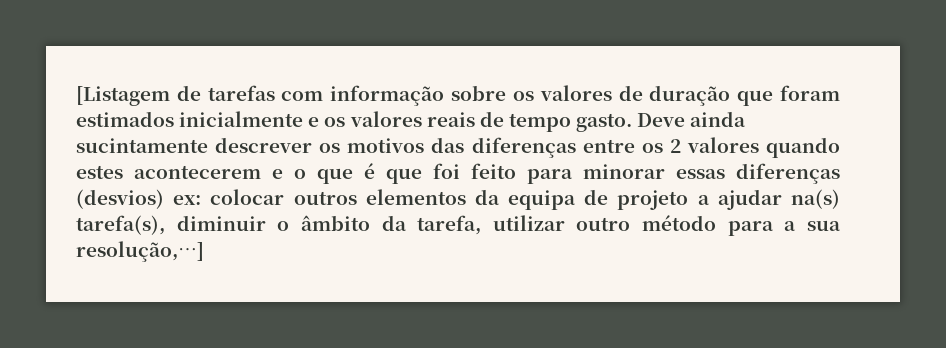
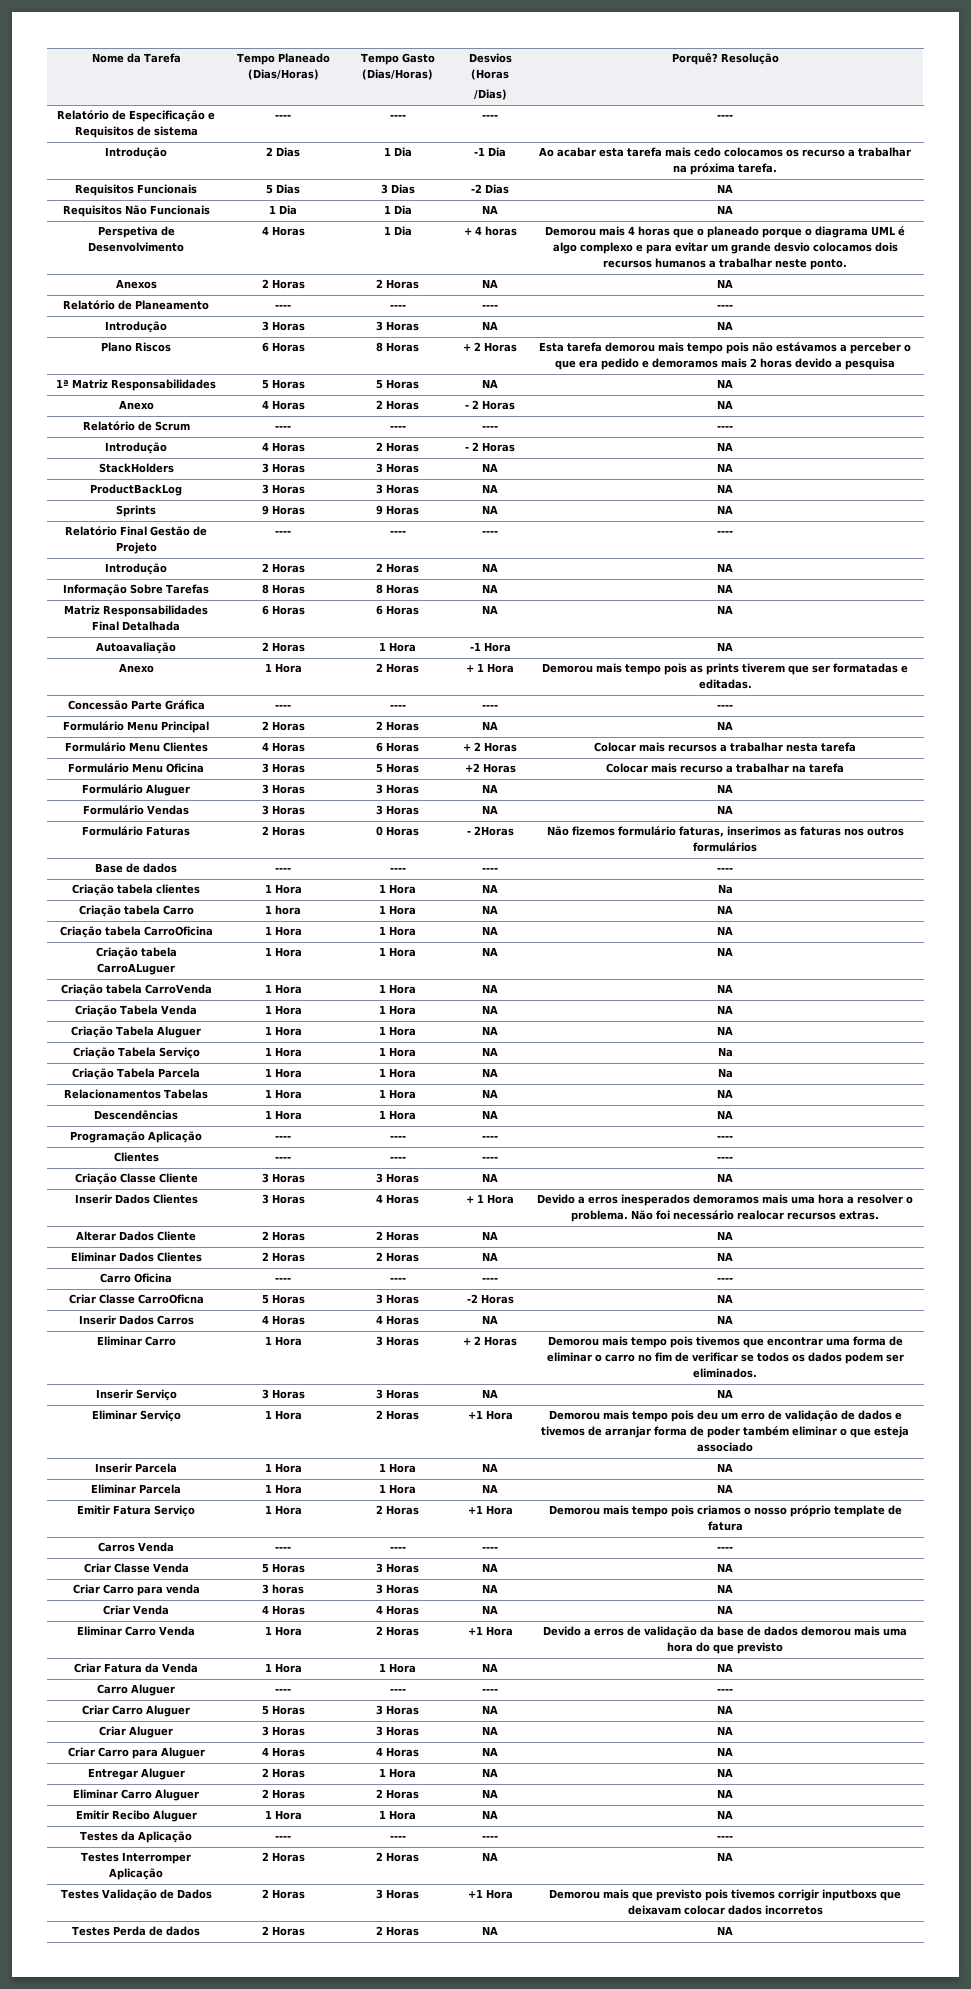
[76,85,841,106] [76,111,747,132] [76,137,841,158] [76,163,840,184] [76,189,841,210] [76,215,841,236] [76,241,204,262] [Listagem de tarefas com informação sobre os valores de duração que foram estimados inicialmente e os valores reais de tempo gasto. Deve ainda sucintamente descrever os motivos das diferenças entre os 2 valores quando estes acontecerem e o que é que foi feito para minorar essas diferenças (desvios) ex: colocar outros elementos da equipa de projeto a ajudar na(s) tarefa(s), diminuir o âmbito da tarefa, utilizar outro método para a sua resolução,…] -> [91,53,181,63] [236,53,330,65] [247,69,319,80] [360,53,435,65] [362,69,434,80] [468,53,512,63] [471,69,509,80] [473,89,507,100] [671,53,779,65] [57,110,215,122] [74,126,198,138] [275,115,291,119] [389,115,406,119] [482,115,498,119] [717,115,733,119] [105,147,167,159] [266,147,300,157] [383,147,412,157] [474,147,506,157] [539,147,911,157] [673,163,777,175] [75,184,197,196] [266,184,300,194] [380,184,415,194] [471,184,509,194] [717,184,733,193] [62,205,210,217] [269,205,297,215] [383,205,412,215] [482,205,498,214] [717,205,733,214] [97,226,175,238] [88,242,184,252] [261,226,305,236] [383,226,412,236] [463,226,517,236] [545,226,905,238] [552,242,898,254] [603,258,847,270] [115,279,157,289] [261,279,305,289] [376,279,420,289] [482,279,498,288] [717,279,733,288] [63,300,209,310] [275,305,291,309] [389,305,406,309] [482,305,498,309] [717,305,733,309] [105,321,167,333] [261,321,305,331] [376,321,420,331] [482,321,498,330] [717,321,733,330] [101,342,171,352] [261,342,305,352] [376,342,420,352] [463,342,517,352] [539,342,911,354] [555,358,895,370] [56,379,216,391] [261,379,305,389] [376,379,420,389] [482,379,498,388] [717,379,733,388] [118,400,154,410] [261,400,305,410] [376,400,420,410] [465,400,515,410] [717,400,733,409] [82,421,190,431] [275,426,291,430] [389,426,406,430] [482,426,498,430] [717,426,733,430] [105,442,167,454] [261,442,305,452] [376,442,420,452] [465,442,515,452] [717,442,733,451] [98,463,174,473] [261,463,305,473] [376,463,420,473] [482,463,498,472] [717,463,733,472] [90,484,182,496] [261,484,305,494] [376,484,420,494] [482,484,498,493] [717,484,733,493] [116,505,156,517] [261,505,305,515] [376,505,420,515] [482,505,498,514] [717,505,733,514] [65,526,207,536] [115,542,157,554] [275,531,291,535] [389,531,406,535] [482,531,498,535] [717,531,733,535] [105,563,167,575] [261,563,305,573] [376,563,420,573] [482,563,498,572] [717,563,733,572] [63,584,210,596] [261,584,305,594] [376,584,420,594] [482,584,498,593] [717,584,733,593] [64,605,208,617] [92,621,180,631] [261,605,305,615] [376,605,420,615] [482,605,498,614] [717,605,733,614] [96,642,176,654] [261,642,305,652] [379,642,417,652] [469,642,511,652] [717,642,733,651] [118,663,154,673] [264,663,302,673] [376,663,420,673] [466,663,514,673] [542,663,908,675] [698,679,752,689] [67,700,205,710] [275,705,291,709] [389,705,406,709] [482,705,498,709] [717,705,733,709] [63,721,209,733] [261,721,305,731] [376,721,420,731] [482,721,498,730] [717,721,733,730] [64,742,208,752] [261,742,305,752] [376,742,420,752] [463,742,517,752] [594,742,856,752] [68,763,204,773] [261,763,305,773] [376,763,420,773] [464,763,516,773] [606,763,844,773] [82,784,190,796] [261,784,305,794] [376,784,420,794] [482,784,498,793] [717,784,733,793] [83,805,189,815] [261,805,305,815] [376,805,420,815] [482,805,498,814] [717,805,733,814] [82,826,190,836] [261,826,305,836] [376,826,420,836] [466,826,514,836] [546,826,904,837] [693,842,757,852] [95,863,177,873] [275,868,291,872] [389,868,406,872] [482,868,498,872] [717,868,733,872] [72,884,200,896] [264,884,302,894] [379,884,417,894] [482,884,498,893] [717,884,733,894] [78,905,194,917] [265,905,301,915] [379,905,417,915] [482,905,498,914] [717,905,733,914] [59,926,213,938] [264,926,302,936] [379,926,417,936] [482,926,498,935] [717,926,733,935] [95,947,177,959] [97,963,175,975] [264,947,302,957] [379,947,417,957] [482,947,498,956] [717,947,733,956] [60,984,212,996] [264,984,302,994] [379,984,417,994] [482,984,498,993] [717,984,733,993] [75,1005,197,1017] [264,1005,302,1015] [379,1005,417,1015] [482,1005,498,1014] [717,1005,733,1014] [71,1026,201,1038] [264,1026,302,1036] [379,1026,417,1036] [482,1026,498,1035] [717,1026,733,1035] [72,1047,200,1059] [264,1047,302,1057] [379,1047,417,1057] [482,1047,498,1056] [717,1047,733,1057] [72,1068,200,1080] [264,1068,302,1078] [379,1068,417,1078] [482,1068,498,1077] [717,1068,733,1078] [64,1089,209,1099] [264,1089,302,1099] [379,1089,417,1099] [482,1089,498,1098] [717,1089,733,1098] [94,1110,178,1120] [264,1110,302,1120] [379,1110,417,1120] [482,1110,498,1119] [717,1110,733,1119] [70,1131,202,1143] [275,1136,291,1140] [389,1136,406,1140] [482,1136,498,1140] [717,1136,733,1140] [113,1152,159,1162] [275,1157,291,1161] [389,1157,406,1161] [482,1157,498,1161] [717,1157,733,1161] [74,1173,198,1185] [261,1173,305,1183] [376,1173,420,1183] [482,1173,498,1182] [717,1173,733,1182] [74,1194,198,1204] [261,1194,305,1204] [376,1194,420,1204] [466,1194,514,1204] [537,1194,913,1206] [571,1210,879,1222] [76,1231,196,1241] [261,1231,305,1241] [376,1231,420,1241] [482,1231,498,1240] [717,1231,733,1240] [70,1252,202,1262] [261,1252,305,1262] [376,1252,420,1262] [482,1252,498,1261] [717,1252,733,1261] [100,1273,172,1283] [275,1278,291,1282] [389,1278,406,1282] [482,1278,498,1282] [717,1278,733,1282] [68,1294,204,1304] [261,1294,305,1304] [376,1294,420,1304] [466,1294,514,1304] [717,1294,733,1303] [78,1315,194,1325] [261,1315,305,1325] [376,1315,420,1325] [482,1315,498,1324] [717,1315,733,1324] [96,1336,176,1346] [264,1336,302,1346] [376,1336,420,1346] [463,1336,517,1346] [547,1336,903,1348] [546,1352,904,1364] [693,1368,757,1378] [95,1389,177,1401] [261,1389,305,1399] [376,1389,420,1399] [482,1389,498,1398] [717,1389,733,1398] [91,1410,181,1422] [264,1410,302,1420] [376,1410,420,1420] [467,1410,513,1420] [548,1410,902,1422] [541,1426,909,1438] [697,1442,753,1452] [95,1463,177,1473] [264,1463,302,1473] [379,1463,417,1473] [482,1463,498,1472] [717,1463,733,1472] [91,1484,181,1494] [264,1484,302,1494] [379,1484,417,1494] [482,1484,498,1493] [717,1484,733,1493] [77,1505,195,1517] [264,1505,302,1515] [376,1505,420,1515] [467,1505,513,1515] [548,1505,902,1517] [707,1521,743,1531] [98,1542,174,1552] [275,1547,291,1551] [389,1547,406,1551] [482,1547,498,1551] [717,1547,733,1551] [83,1563,189,1573] [261,1563,305,1573] [376,1563,420,1573] [482,1563,498,1572] [717,1563,733,1572] [72,1584,200,1596] [262,1584,304,1594] [376,1584,420,1594] [482,1584,498,1593] [717,1584,733,1593] [103,1605,169,1615] [261,1605,305,1615] [376,1605,420,1615] [482,1605,498,1614] [717,1605,733,1614] [77,1626,195,1636] [264,1626,302,1636] [376,1626,420,1636] [467,1626,513,1636] [543,1626,907,1638] [667,1642,783,1654] [74,1663,198,1673] [264,1663,302,1673] [379,1663,417,1673] [482,1663,498,1672] [717,1663,733,1672] [97,1684,175,1696] [275,1689,291,1693] [389,1689,406,1693] [482,1689,498,1693] [717,1689,733,1693] [82,1705,190,1717] [261,1705,305,1715] [376,1705,420,1715] [482,1705,498,1714] [717,1705,733,1714] [99,1726,173,1738] [261,1726,305,1736] [376,1726,420,1736] [482,1726,498,1735] [717,1726,733,1735] [67,1747,205,1759] [261,1747,305,1757] [376,1747,420,1757] [482,1747,498,1756] [717,1747,733,1756] [87,1768,185,1780] [261,1768,305,1778] [379,1768,417,1778] [482,1768,498,1777] [717,1768,733,1777] [73,1789,199,1801] [261,1789,305,1799] [376,1789,420,1799] [482,1789,498,1798] [717,1789,733,1798] [75,1810,197,1822] [264,1810,302,1820] [379,1810,417,1820] [482,1810,498,1819] [717,1810,733,1819] [80,1831,192,1843] [275,1836,291,1840] [389,1836,406,1840] [482,1836,498,1840] [717,1836,733,1840] [81,1852,191,1864] [109,1868,163,1880] [261,1852,305,1862] [376,1852,420,1862] [482,1852,498,1861] [717,1852,733,1861] [60,1889,212,1901] [261,1889,305,1899] [376,1889,420,1899] [467,1889,513,1899] [549,1889,901,1901] [627,1905,823,1915] [72,1926,200,1936] [261,1926,305,1936] [376,1926,420,1936] [482,1926,498,1935] [717,1926,733,1935] Nome da Tarefa | Tempo Planeado (Dias/Horas) | Tempo Gasto (Dias/Horas) | Desvios (Horas // /Dias) | Porquê? Resolução // Relatório de Especificação e Requisitos de sistema | ---- | ---- | ---- | ---- // Introdução | 2 Dias | 1 Dia | -1 Dia | Ao acabar esta tarefa mais cedo colocamos os recurso a trabalhar na próxima tarefa. // Requisitos Funcionais | 5 Dias | 3 Dias | -2 Dias | NA // Requisitos Não Funcionais | 1 Dia | 1 Dia | NA | NA // Perspetiva de Desenvolvimento | 4 Horas | 1 Dia | + 4 horas | Demorou mais 4 horas que o planeado porque o diagrama UML é algo complexo e para evitar um grande desvio colocamos dois recursos humanos a trabalhar neste ponto. // Anexos | 2 Horas | 2 Horas | NA | NA // Relatório de Planeamento | ---- | ---- | ---- | ---- // Introdução | 3 Horas | 3 Horas | NA | NA // Plano Riscos | 6 Horas | 8 Horas | + 2 Horas | Esta tarefa demorou mais tempo pois não estávamos a perceber o que era pedido e demoramos mais 2 horas devido a pesquisa // 1ª Matriz Responsabilidades | 5 Horas | 5 Horas | NA | NA // Anexo | 4 Horas | 2 Horas | - 2 Horas | NA // Relatório de Scrum | ---- | ---- | ---- | ---- // Introdução | 4 Horas | 2 Horas | - 2 Horas | NA // StackHolders | 3 Horas | 3 Horas | NA | NA // ProductBackLog | 3 Horas | 3 Horas | NA | NA // Sprints | 9 Horas | 9 Horas | NA | NA // Relatório Final Gestão de Projeto | ---- | ---- | ---- | ---- // Introdução | 2 Horas | 2 Horas | NA | NA // Informação Sobre Tarefas | 8 Horas | 8 Horas | NA | NA // Matriz Responsabilidades Final Detalhada | 6 Horas | 6 Horas | NA | NA // Autoavaliação | 2 Horas | 1 Hora | -1 Hora | NA // Anexo | 1 Hora | 2 Horas | + 1 Hora | Demorou mais tempo pois as prints tiverem que ser formatadas e editadas. // Concessão Parte Gráfica | ---- | ---- | ---- | ---- // Formulário Menu Principal | 2 Horas | 2 Horas | NA | NA // Formulário Menu Clientes | 4 Horas | 6 Horas | + 2 Horas | Colocar mais recursos a trabalhar nesta tarefa // Formulário Menu Oficina | 3 Horas | 5 Horas | +2 Horas | Colocar mais recurso a trabalhar na tarefa // Formulário Aluguer | 3 Horas | 3 Horas | NA | NA // Formulário Vendas | 3 Horas | 3 Horas | NA | NA // Formulário Faturas | 2 Horas | 0 Horas | - 2Horas | Não fizemos formulário faturas, inserimos as faturas nos outros formulários // Base de dados | ---- | ---- | ---- | ---- // Criação tabela clientes | 1 Hora | 1 Hora | NA | Na // Criação tabela Carro | 1 hora | 1 Hora | NA | NA // Criação tabela CarroOficina | 1 Hora | 1 Hora | NA | NA // Criação tabela CarroALuguer | 1 Hora | 1 Hora | NA | NA // Criação tabela CarroVenda | 1 Hora | 1 Hora | NA | NA // Criação Tabela Venda | 1 Hora | 1 Hora | NA | NA // Criação Tabela Aluguer | 1 Hora | 1 Hora | NA | NA // Criação Tabela Serviço | 1 Hora | 1 Hora | NA | Na // Criação Tabela Parcela | 1 Hora | 1 Hora | NA | Na // Relacionamentos Tabelas | 1 Hora | 1 Hora | NA | NA // Descendências | 1 Hora | 1 Hora | NA | NA // Programação Aplicação | ---- | ---- | ---- | ---- // Clientes | ---- | ---- | ---- | ---- // Criação Classe Cliente | 3 Horas | 3 Horas | NA | NA // Inserir Dados Clientes | 3 Horas | 4 Horas | + 1 Hora | Devido a erros inesperados demoramos mais uma hora a resolver o problema. Não foi necessário realocar recursos extras. // Alterar Dados Cliente | 2 Horas | 2 Horas | NA | NA // Eliminar Dados Clientes | 2 Horas | 2 Horas | NA | NA // Carro Oficina | ---- | ---- | ---- | ---- // Criar Classe CarroOficna | 5 Horas | 3 Horas | -2 Horas | NA // Inserir Dados Carros | 4 Horas | 4 Horas | NA | NA // Eliminar Carro | 1 Hora | 3 Horas | + 2 Horas | Demorou mais tempo pois tivemos que encontrar uma forma de eliminar o carro no fim de verificar se todos os dados podem ser eliminados. // Inserir Serviço | 3 Horas | 3 Horas | NA | NA // Eliminar Serviço | 1 Hora | 2 Horas | +1 Hora | Demorou mais tempo pois deu um erro de validação de dados e tivemos de arranjar forma de poder também eliminar o que esteja associado // Inserir Parcela | 1 Hora | 1 Hora | NA | NA // Eliminar Parcela | 1 Hora | 1 Hora | NA | NA // Emitir Fatura Serviço | 1 Hora | 2 Horas | +1 Hora | Demorou mais tempo pois criamos o nosso próprio template de fatura // Carros Venda | ---- | ---- | ---- | ---- // Criar Classe Venda | 5 Horas | 3 Horas | NA | NA // Criar Carro para venda | 3 horas | 3 Horas | NA | NA // Criar Venda | 4 Horas | 4 Horas | NA | NA // Eliminar Carro Venda | 1 Hora | 2 Horas | +1 Hora | Devido a erros de validação da base de dados demorou mais uma hora do que previsto // Criar Fatura da Venda | 1 Hora | 1 Hora | NA | NA // Carro Aluguer | ---- | ---- | ---- | ---- // Criar Carro Aluguer | 5 Horas | 3 Horas | NA | NA // Criar Aluguer | 3 Horas | 3 Horas | NA | NA // Criar Carro para Aluguer | 4 Horas | 4 Horas | NA | NA // Entregar Aluguer | 2 Horas | 1 Hora | NA | NA // Eliminar Carro Aluguer | 2 Horas | 2 Horas | NA | NA // Emitir Recibo Aluguer | 1 Hora | 1 Hora | NA | NA // Testes da Aplicação | ---- | ---- | ---- | ---- // Testes Interromper Aplicação | 2 Horas | 2 Horas | NA | NA // Testes Validação de Dados | 2 Horas | 3 Horas | +1 Hora | Demorou mais que previsto pois tivemos corrigir inputboxs que deixavam colocar dados incorretos // Testes Perda de dados | 2 Horas | 2 Horas | NA | NA

